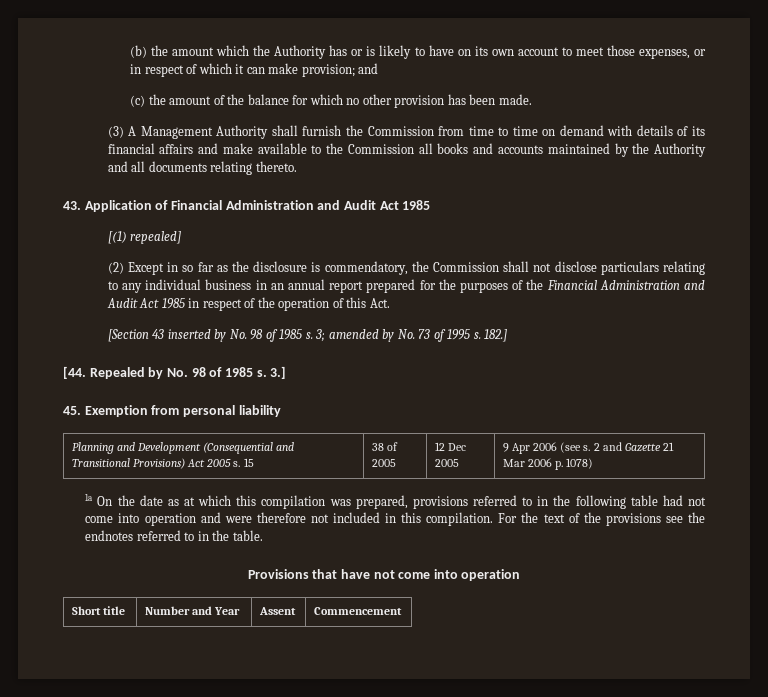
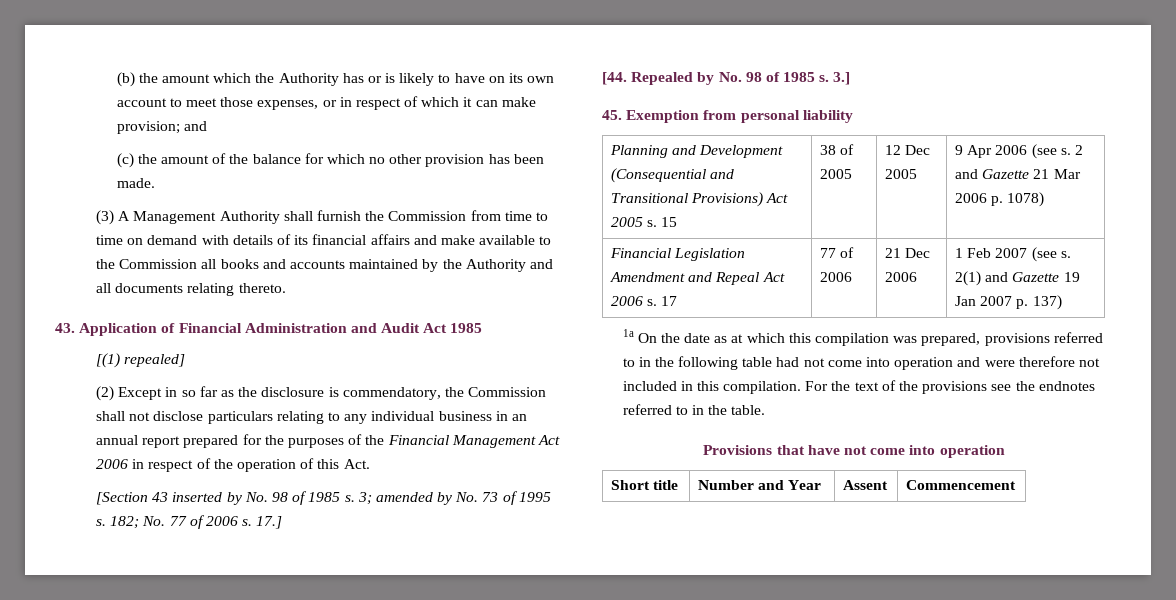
[599,280,705,290] [106,298,185,309] Administration and Audit Act 1985 -> [451,435,560,448] [96,459,129,469] Management Act 2006
[484,329,508,342] 182.] -> [110,515,283,529] 182; No. 77 of 2006 s. 17.]
(594, 463) none -> [609,248,746,261] [609,272,785,285] [610,296,678,306] [819,247,855,258] [819,272,852,282] [884,248,931,258] [884,272,917,282] [954,247,1071,262] [954,271,1080,286] [954,295,1062,310] // Financial Legislation Amendment and Repeal Act 2006 s. 17 | 77 of 2006 | 21 Dec 2006 | 1 Feb 2007 (see s. 2(1) and Gazette 19 Jan 2007 p. 137)

